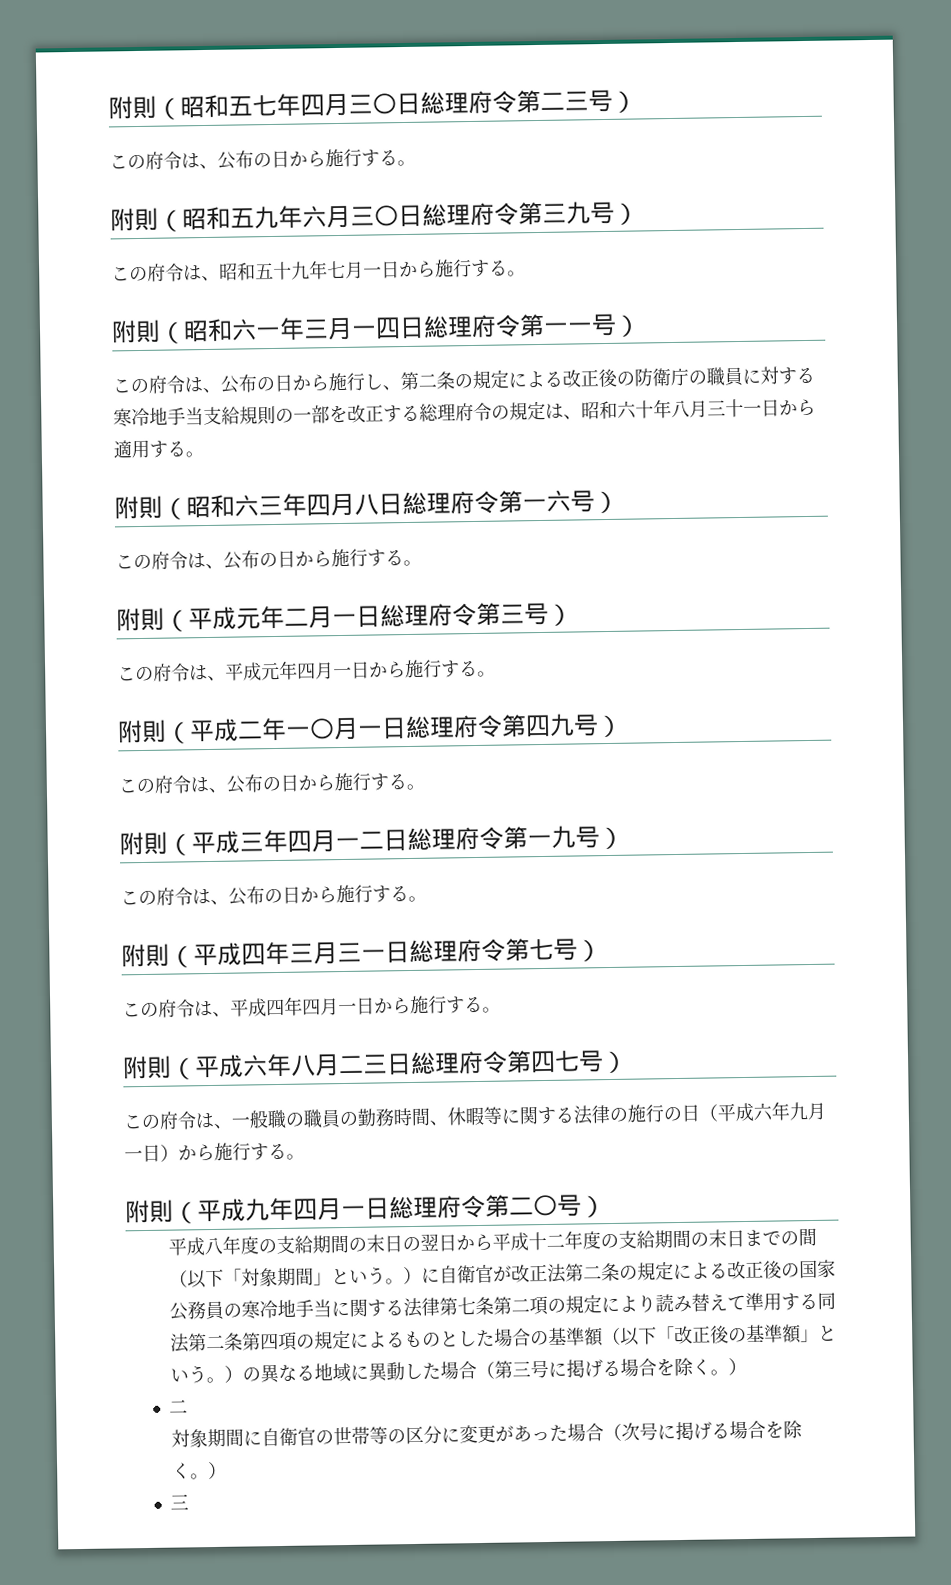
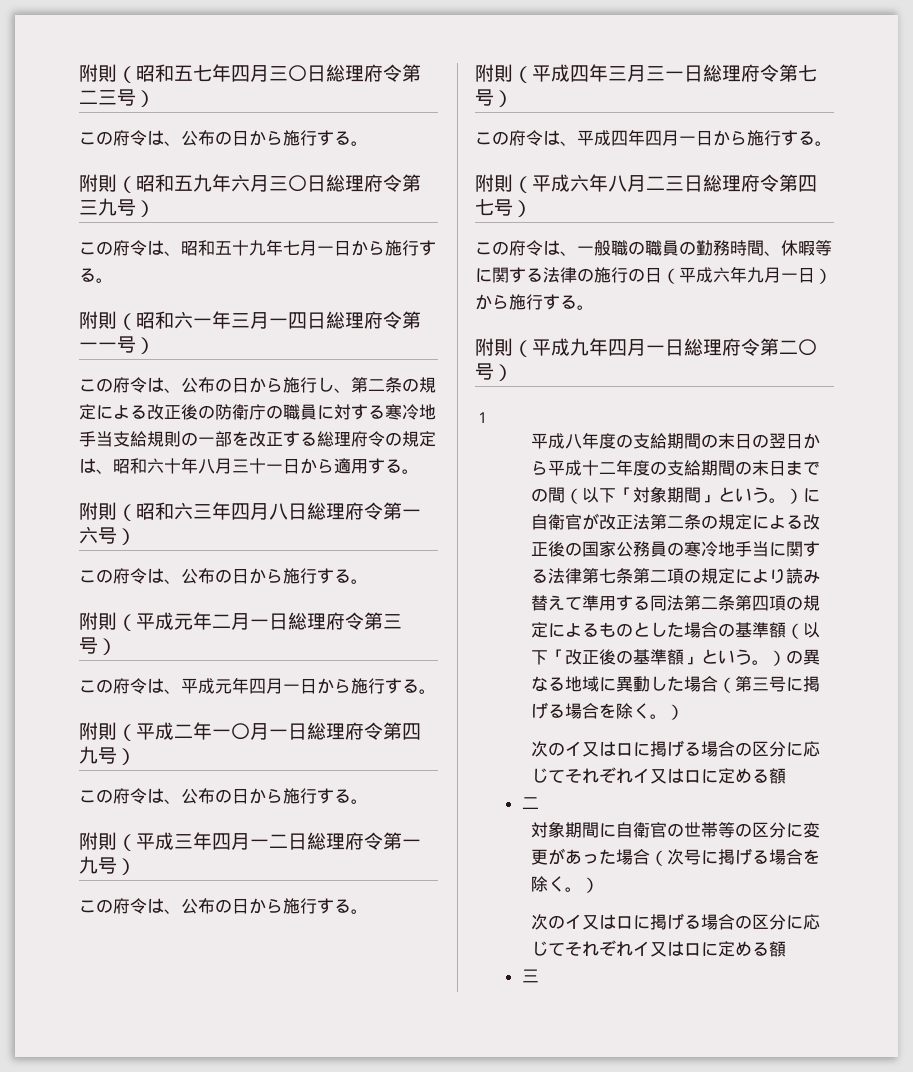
(606, 1206) none -> [475,412,490,423] // １
(747, 1366) none -> [531,740,821,757] [531,767,787,784] // 次のイ又はロに掲げる場合の区分に応じてそれぞれイ又はロに定める額
(227, 1470) none -> [531,913,821,930] [531,940,787,957] // 次のイ又はロに掲げる場合の区分に応じてそれぞれイ又はロに定める額

